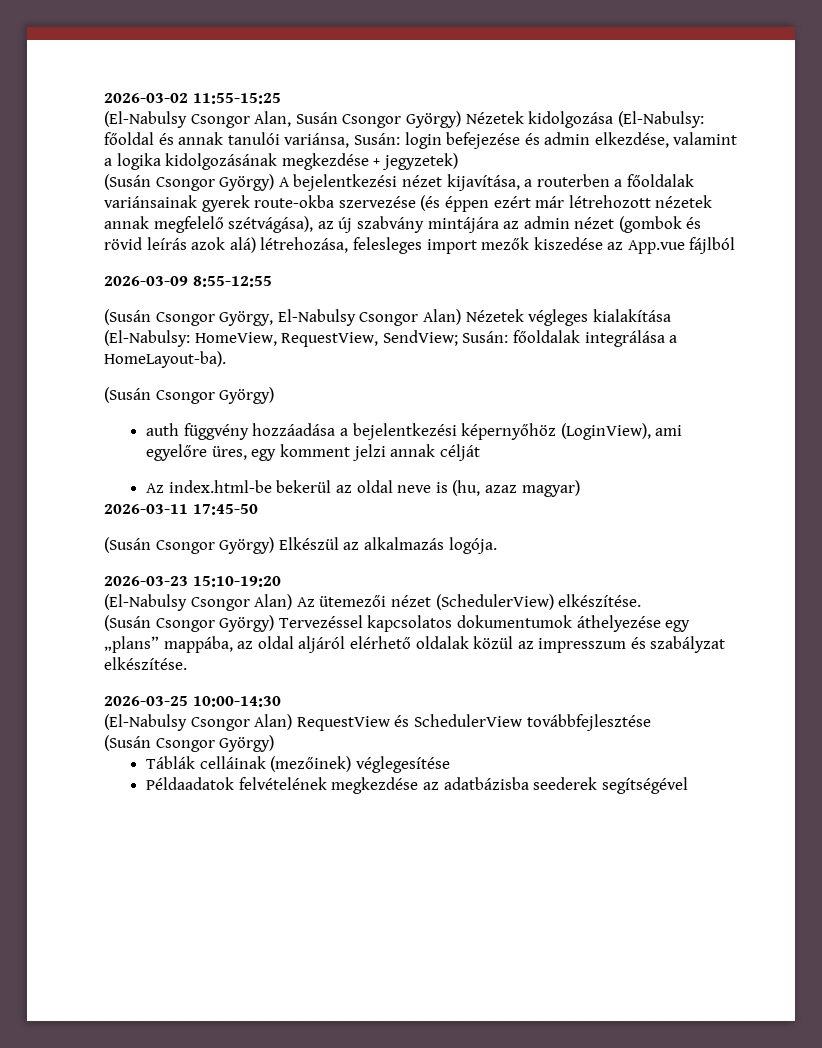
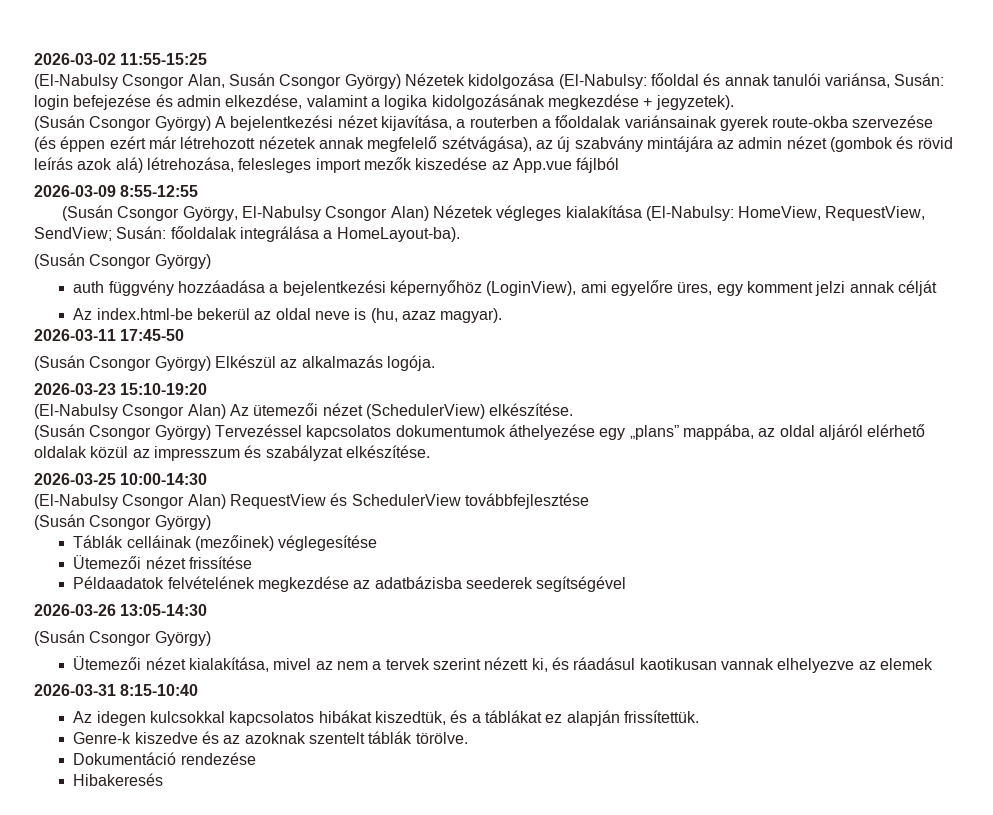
[381,153,458,170] jegyzetek) -> [655,95,734,110] jegyzetek).
[521,480,580,497] magyar) -> [440,308,503,323] magyar).
(451, 764) none -> [73,555,253,569] // Ütemezői nézet frissítése
(688, 785) none -> [34,604,208,616] [34,630,211,646] [73,656,933,673] [34,684,199,696] [73,710,699,726] [73,731,468,744] [73,752,256,765] [73,773,164,786] // 2026-03-26 13:05-14:30 // (Susán Csongor György) // Ütemezői nézet kialakítása, mivel az nem a tervek szerint nézett ki, és ráadásul kaotikusan vannak elhelyezve az elemek // 2026-03-31 8:15-10:40 // Az idegen kulcsokkal kapcsolatos hibákat kiszedtük, és a táblákat ez alapján frissítettük. // Genre-k kiszedve és az azoknak szentelt táblák törölve. // Dokumentáció rendezése // Hibakeresés

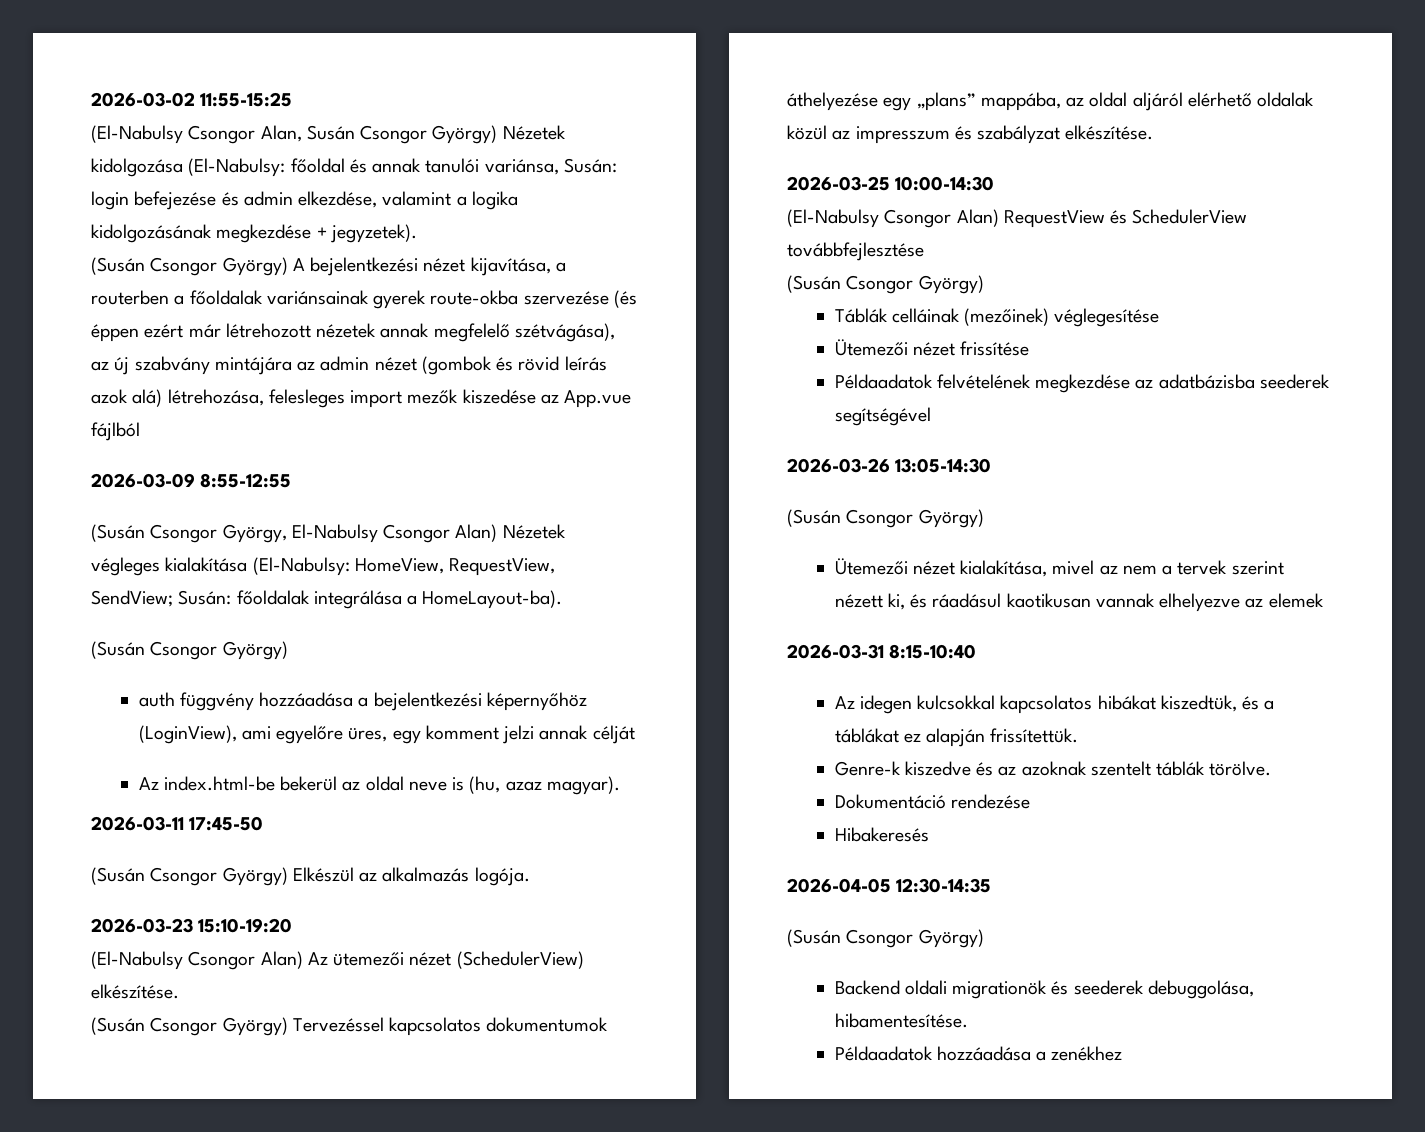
(164, 779) none -> [787,878,992,893] [787,929,984,948] [834,980,1254,999] [834,1013,968,1028] [834,1046,1123,1061] // 2026-04-05 12:30-14:35 // (Susán Csongor György) // Backend oldali migrationök és seederek debuggolása, hibamentesítése. // Példaadatok hozzáadása a zenékhez

